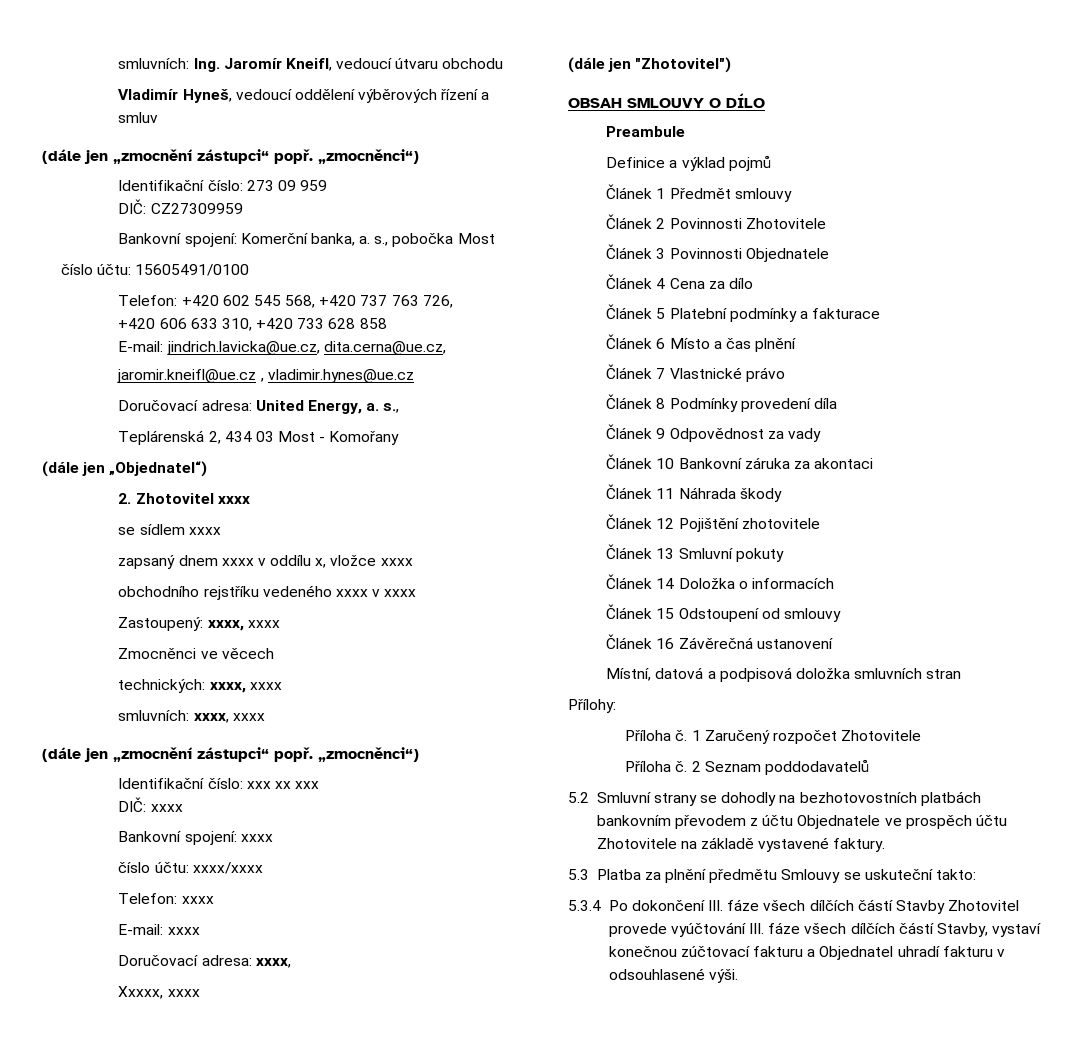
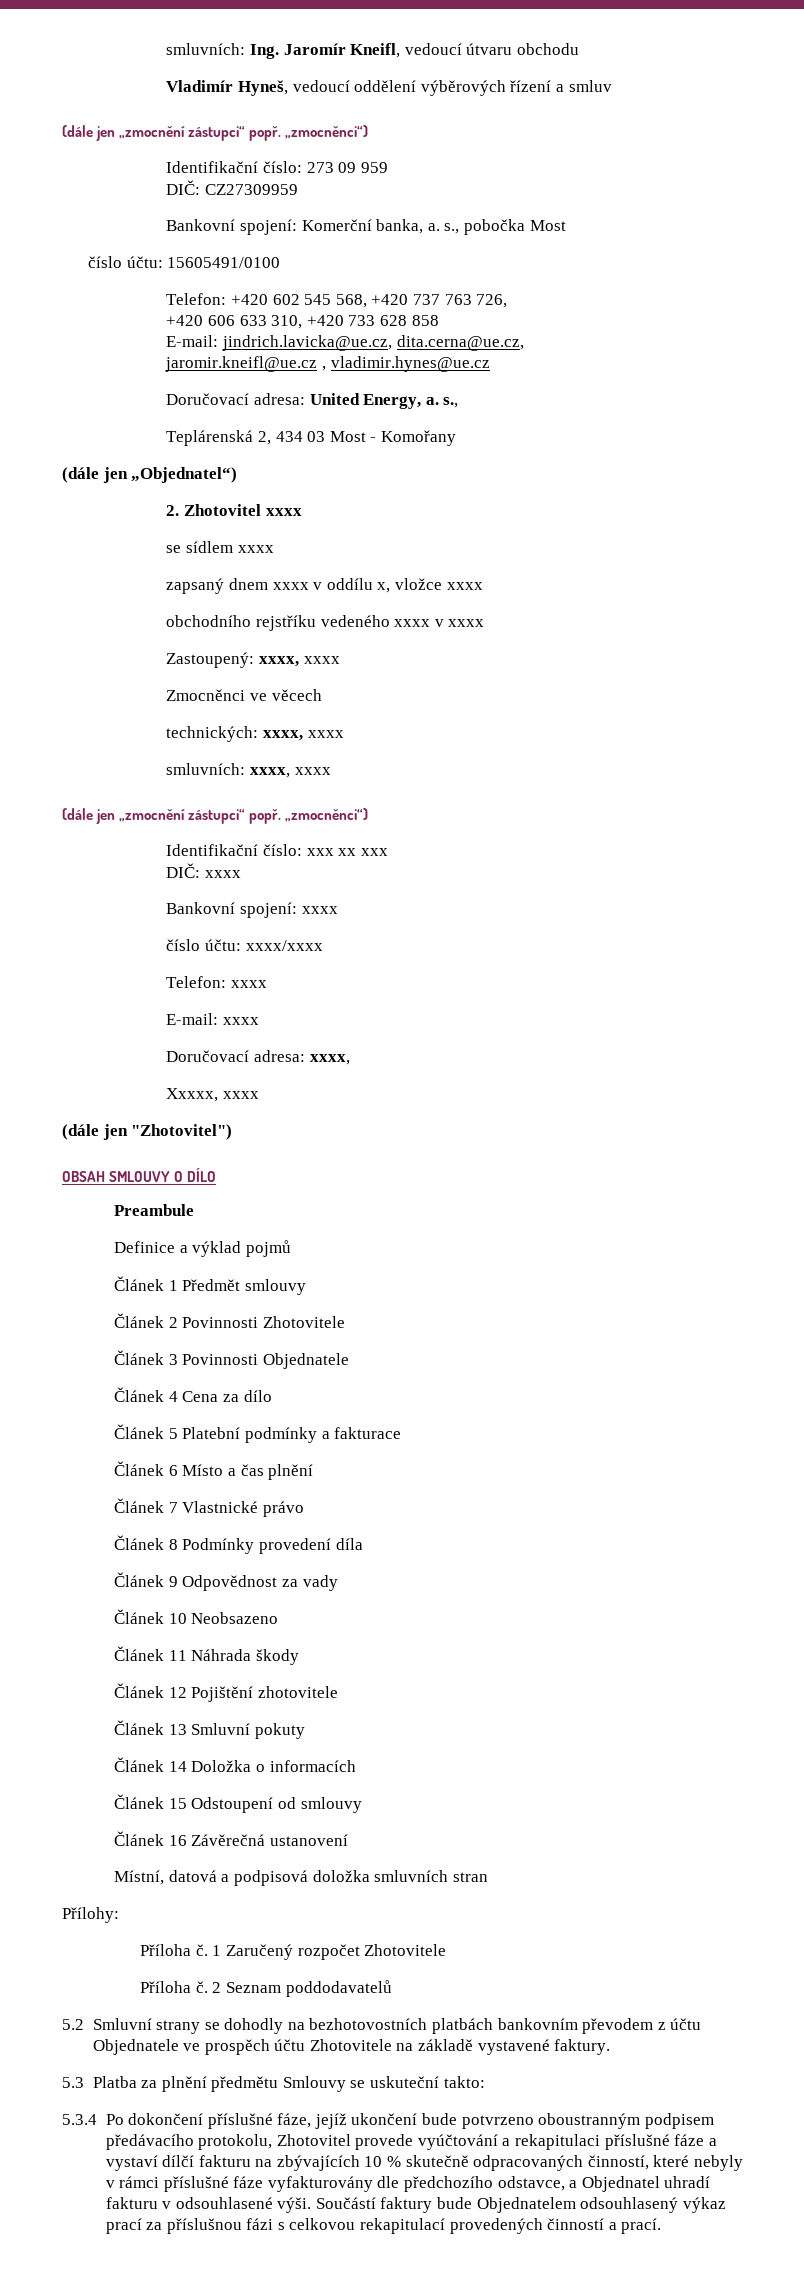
[678,457,874,469] Bankovní záruka za akontaci -> [191,1612,279,1624] Neobsazeno
[708,899,1020,914] [608,922,1042,937] [608,946,804,957] III. fáze všech dílčích částí Stavby Zhotovitel provede vyúčtování III. fáze všech dílčích částí Stavby, vystaví konečnou zúčtovací fakturu -> [207,2113,714,2129] [105,2134,717,2150] [105,2155,743,2171] [105,2176,565,2192] příslušné fáze, jejíž ukončení bude potvrzeno oboustranným podpisem předávacího protokolu, Zhotovitel provede vyúčtování a rekapitulaci příslušné fáze a vystaví dílčí fakturu na zbývajících 10 % skutečně odpracovaných činností, které nebyly v rámci příslušné fáze vyfakturovány dle předchozího odstavce,
(738, 976) none -> [315,2197,726,2213] [105,2218,662,2234] Součástí faktury bude Objednatelem odsouhlasený výkaz prací za příslušnou fázi s celkovou rekapitulací provedených činností a prací.

